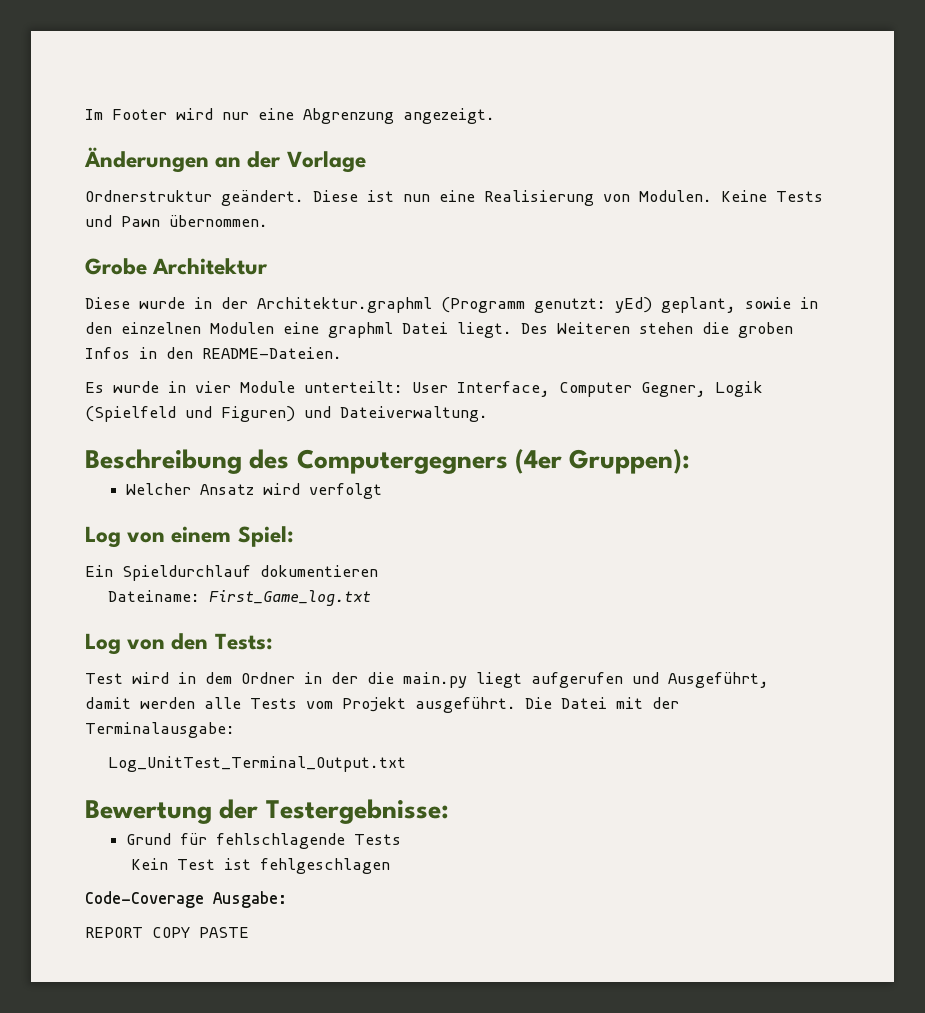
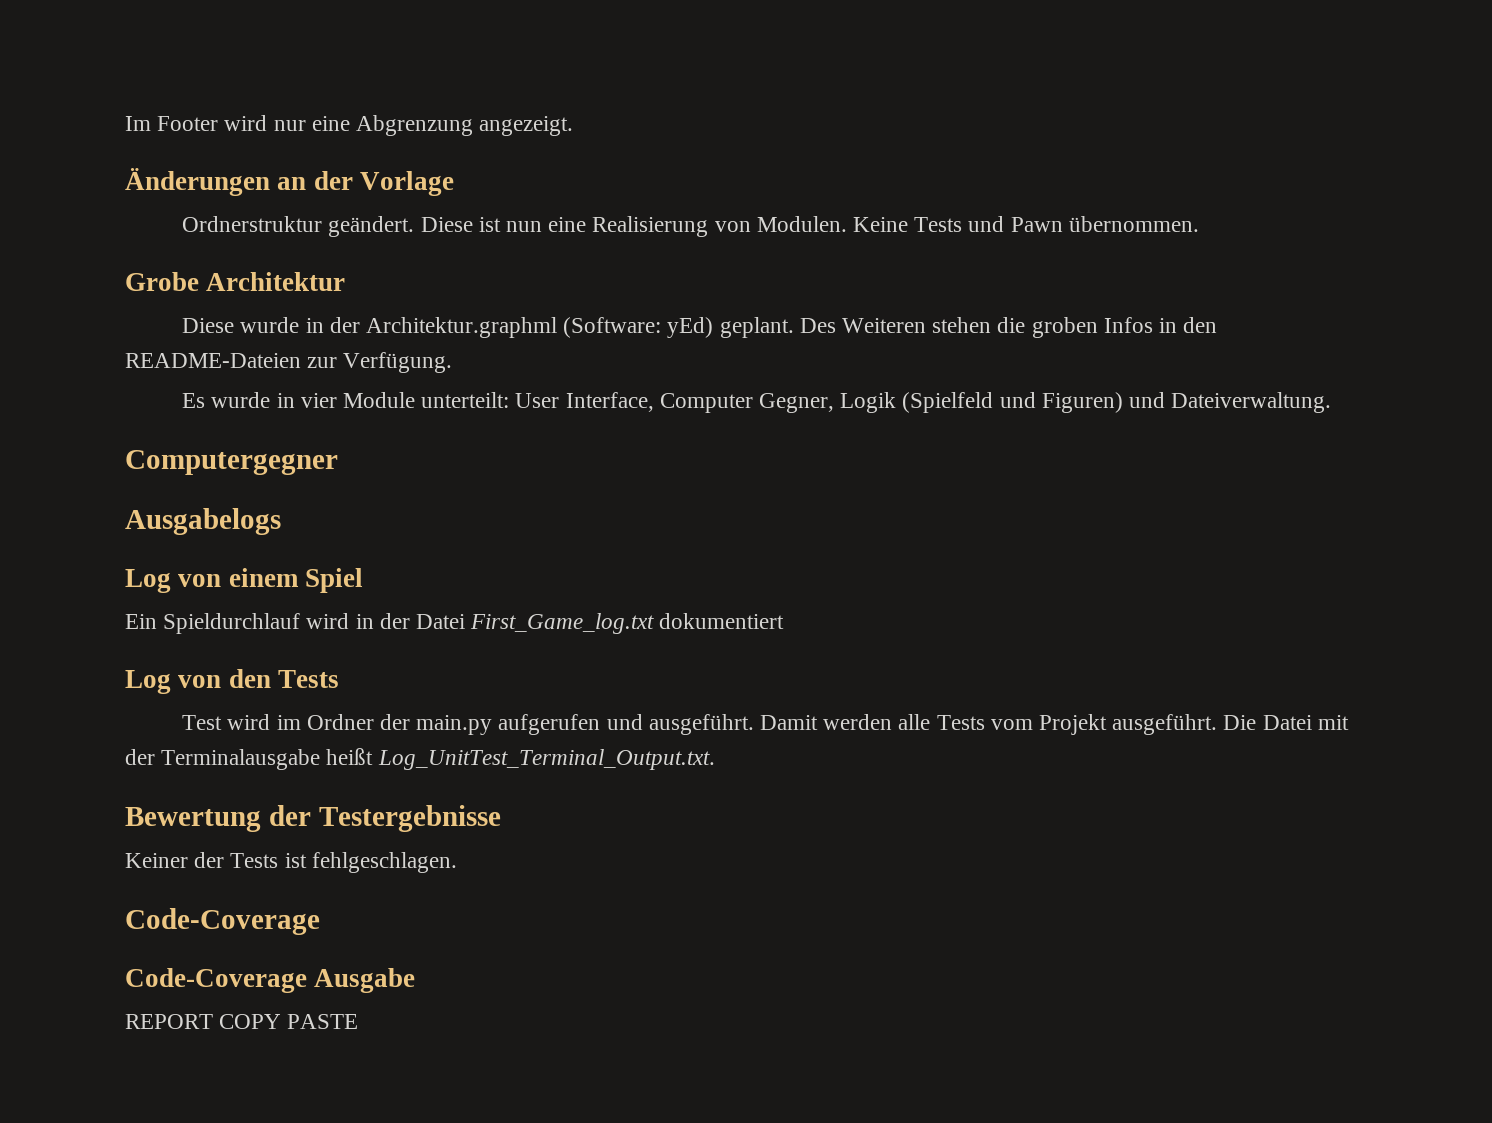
[441,297,818,313] [85,322,512,338] (Programm genutzt: yEd) geplant, sowie in den einzelnen Modulen eine graphml Datei liegt. -> [563,317,794,338] (Software: yEd) geplant.
[202,347,342,359] README-Dateien. -> [125,352,453,373] README-Dateien zur Verfügung.
[85,449,691,474] [125,483,382,499] Beschreibung des Computergegners (4er Gruppen): // Welcher Ansatz wird verfolgt -> [125,450,338,475] [125,508,281,535] Computergegner // Ausgabelogs
[237,526,294,547] Spiel: -> [304,568,363,593] Spiel
[260,565,378,577] [107,590,200,602] dokumentieren // Dateiname: -> [306,613,466,629] wird in der Datei
(371, 598) none -> [659,613,785,629] dokumentiert
[214,633,273,650] Tests: -> [277,670,339,688] Tests
[178,672,769,688] [85,697,131,709] in dem Ordner in der die main.py liegt aufgerufen und Ausgeführt, damit -> [276,714,818,735] im Ordner der main.py aufgerufen und ausgeführt. Damit
[85,722,235,738] [107,756,406,772] Terminalausgabe: // Log_UnitTest_Terminal_Output.txt -> [161,748,715,770] Terminalausgabe heißt Log_UnitTest_Terminal_Output.txt.
[265,799,449,824] [125,833,401,849] [130,858,390,874] [85,891,287,908] Testergebnisse: // Grund für fehlschlagende Tests // Kein Test ist fehlgeschlagen // Code-Coverage Ausgabe: -> [318,805,501,832] [125,852,457,873] [125,908,320,935] [125,968,416,993] Testergebnisse // Keiner der Tests ist fehlgeschlagen. // Code-Coverage // Code-Coverage Ausgabe

